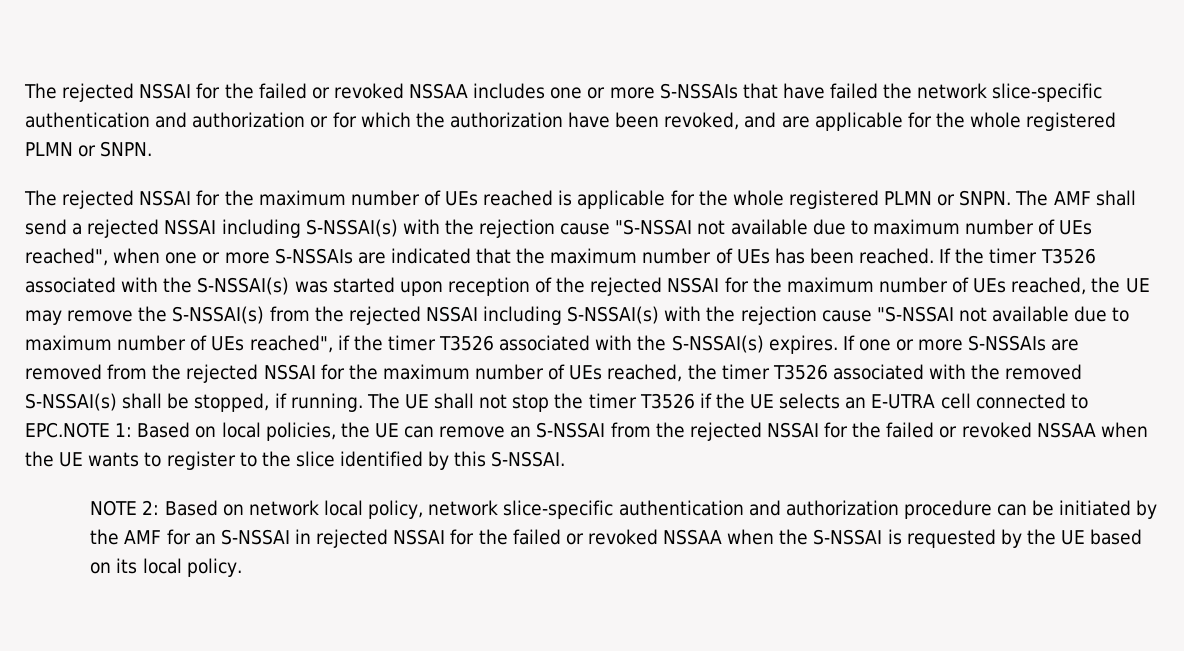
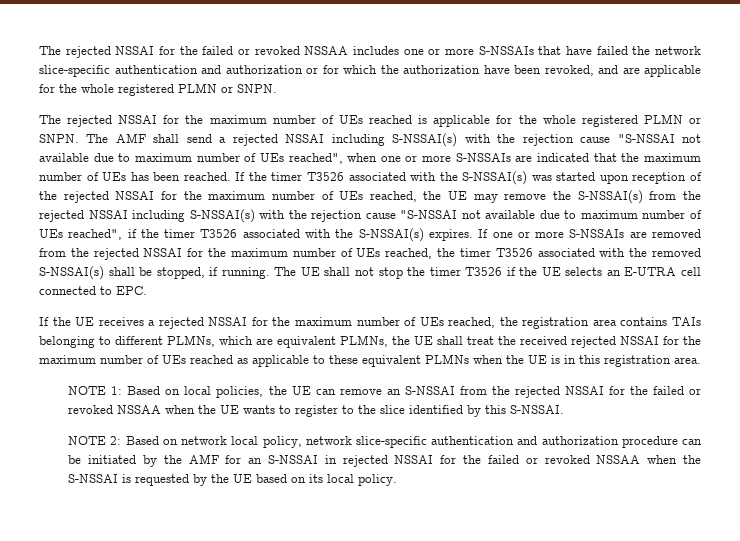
[25,422,110,438] EPC.NOTE -> [116,286,147,295] [39,317,701,329] [39,335,701,348] [39,354,701,367] [68,386,107,395] EPC. // If the UE receives a rejected NSSAI for the maximum number of UEs reached, the registration area contains TAIs belonging to different PLMNs, which are equivalent PLMNs, the UE shall treat the received rejected NSSAI for the maximum number of UEs reached as applicable to these equivalent PLMNs when the UE is in this registration area. // NOTE

